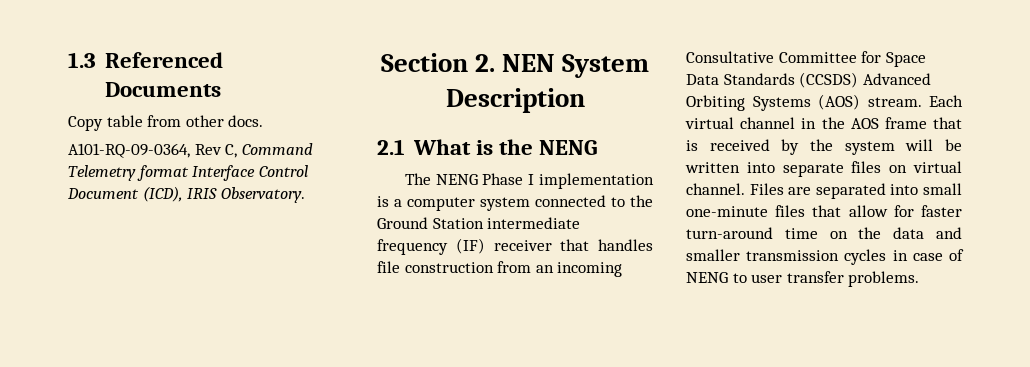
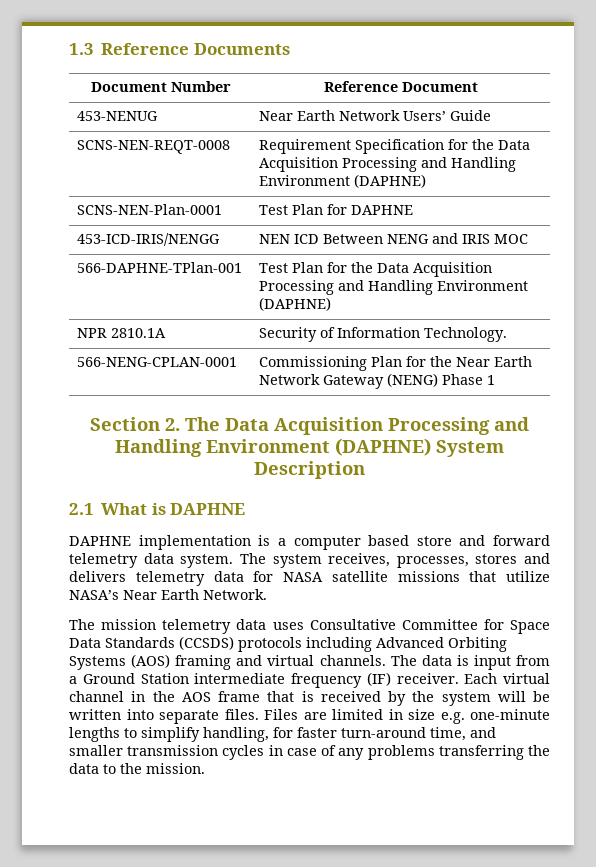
[104,52,223,68] Referenced -> [101,43,190,55] Reference
[68,115,264,131] [68,143,313,158] [68,165,308,181] [67,186,305,203] [380,53,556,72] // Copy table from other docs. // A101-RQ-09-0364, Rev C, Command Telemetry format Interface Control Document (ICD), IRIS Observatory. // Section 2. NEN -> [90,81,231,92] [323,81,478,92] [77,111,159,121] [259,110,492,121] [77,140,231,154] [259,139,531,154] [259,157,517,172] [259,174,427,188] [77,204,223,215] [259,204,414,215] [77,233,221,246] [259,233,529,244] [77,262,243,273] [259,262,493,277] [259,280,529,295] [259,297,332,311] [77,328,167,338] [259,327,508,342] [77,357,238,367] [259,356,533,371] [259,373,496,389] [90,417,529,435] [115,438,431,457] // Document Number | Reference Document // 453-NENUG | Near Earth Network Users’ Guide // SCNS-NEN-REQT-0008 | Requirement Specification for the Data Acquisition Processing and Handling Environment (DAPHNE) // SCNS-NEN-Plan-0001 | Test Plan for DAPHNE // 453-ICD-IRIS/NENGG | NEN ICD Between NENG and IRIS MOC // 566-DAPHNE-TPlan-001 | Test Plan for the Data Acquisition Processing and Handling Environment (DAPHNE) // NPR 2810.1A | Security of Information Technology. // 566-NENG-CPLAN-0001 | Commissioning Plan for the Near Earth Network Gateway (NENG) Phase 1 // Section 2. The Data Acquisition Processing and Handling Environment (DAPHNE)
[498,139,598,155] [404,173,654,189] [377,195,653,211] [377,217,581,229] [377,238,653,255] [377,261,623,277] the NENG // The NENG Phase I implementation is a computer system connected to the Ground Station intermediate frequency (IF) receiver that handles file construction from an incoming -> [170,503,246,515] [69,535,550,550] [69,553,550,568] [69,571,550,586] [69,589,267,600] [69,619,304,634] DAPHNE // DAPHNE implementation is a computer based store and forward telemetry data system. The system receives, processes, stores and delivers telemetry data for NASA satellite missions that utilize NASA’s Near Earth Network. // The mission telemetry data uses
(859, 80) none -> [238,637,372,652] protocols including
[867,97,922,107] stream. -> [175,655,551,670] [69,672,459,688] framing and virtual channels. The data is input from a Ground Station intermediate frequency (IF) receiver.
[851,161,962,173] [686,183,962,199] [686,205,962,217] [686,227,925,239] files on virtual channel. Files are separated into small one-minute files that allow for faster turn-around time on the data -> [224,709,550,724] [69,727,466,742] files. Files are limited in size e.g. one-minute lengths to simplify handling, for faster turn-around time,
[686,271,920,287] NENG to user transfer problems. -> [338,745,550,760] [69,763,205,774] any problems transferring the data to the mission.

